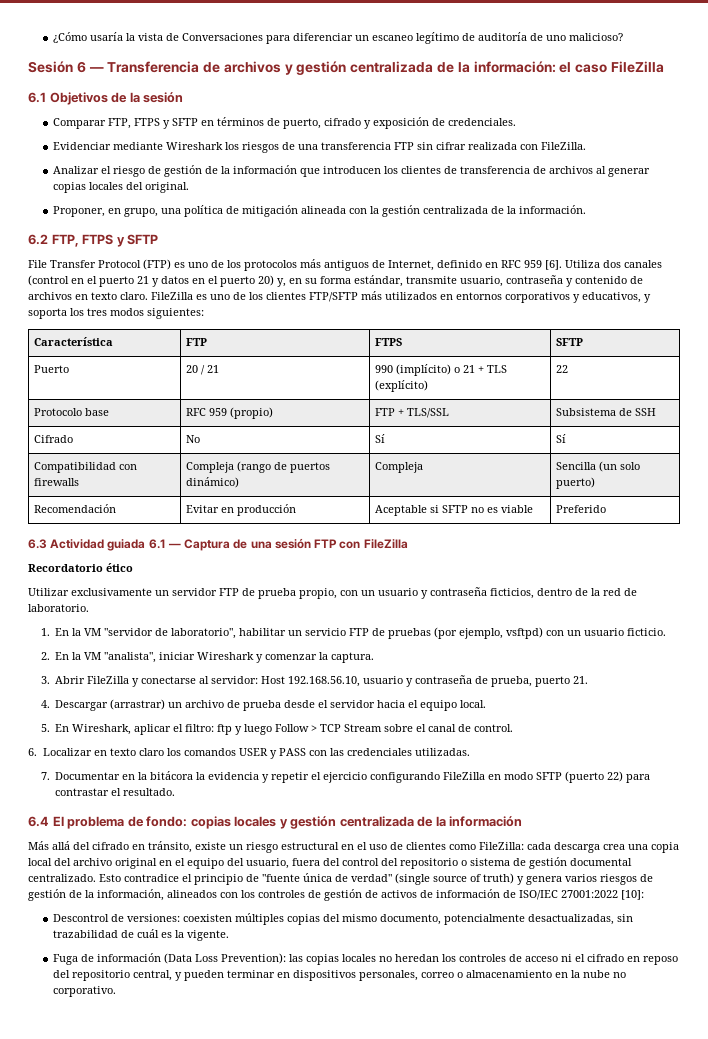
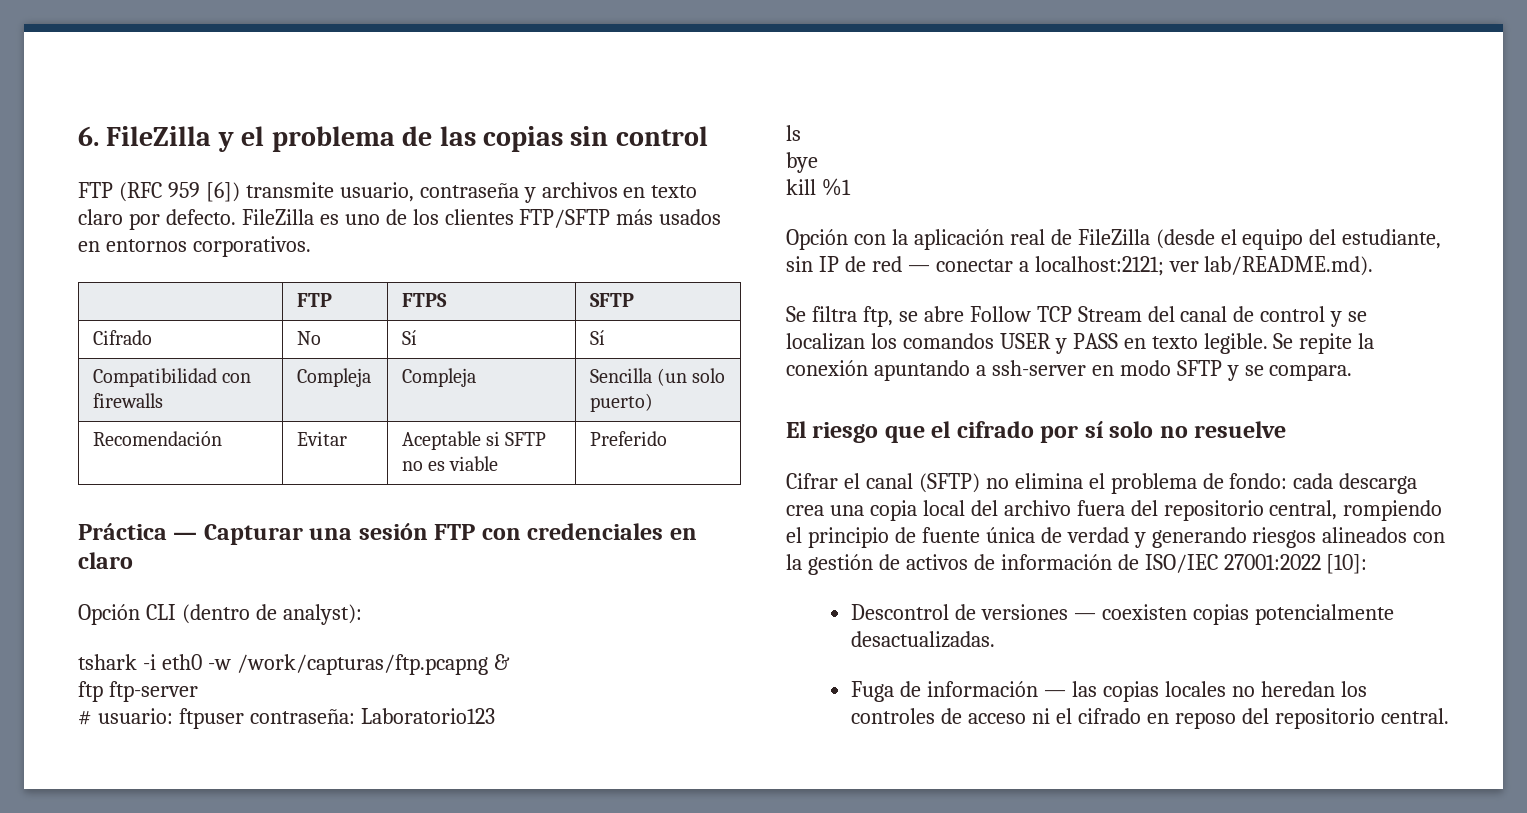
[52,32,623,44] [28,61,664,75] [28,92,184,105] [52,117,516,129] [52,142,586,153] [52,165,650,177] [52,182,189,193] [52,205,586,217] [28,234,159,247] [28,259,662,271] [28,275,403,287] ¿Cómo usaría la vista de Conversaciones para diferenciar un escaneo legítimo de auditoría de uno malicioso? // Sesión 6 — Transferencia de archivos y gestión centralizada de la información: el caso FileZilla // 6.1 Objetivos de la sesión // Comparar FTP, FTPS y SFTP en términos de puerto, cifrado y exposición de credenciales. // Evidenciar mediante Wireshark los riesgos de una transferencia FTP sin cifrar realizada con FileZilla. // Analizar el riesgo de gestión de la información que introducen los clientes de transferencia de archivos al generar copias locales del original. // Proponer, en grupo, una política de mitigación alineada con la gestión centralizada de la información. // 6.2 FTP, FTPS y SFTP // File Transfer Protocol (FTP) es uno de los protocolos más antiguos de Internet, definido en RFC 959 [6]. Utiliza dos canales (control en el puerto 21 y datos en el puerto 20) y, en su forma estándar, -> [78,126,708,152] [78,182,240,202] 6. FileZilla y el problema de las copias sin control // FTP (RFC 959 [6])
[575,276,643,284] contenido de -> (536, 195) none
[120,292,148,300] claro. -> [78,209,236,230] claro por defecto.
[385,292,437,300] utilizados -> [659,209,722,225] usados
[505,292,651,303] [28,308,204,319] [33,337,113,346] [185,338,207,346] [374,338,402,346] [555,338,583,346] [33,365,69,373] [185,365,219,375] [374,364,507,376] [374,380,428,392] [555,365,568,373] [33,408,109,416] [185,407,273,419] [374,408,449,418] [555,408,656,416] corporativos y educativos, y soporta los tres modos siguientes: // Característica | FTP | FTPS | SFTP // Puerto | 20 / 21 | 990 (implícito) o 21 + TLS (explícito) | 22 // Protocolo base | RFC 959 (propio) | FTP + TLS/SSL | Subsistema de SSH -> [192,236,311,257] [296,293,332,307] [401,293,447,307] [589,293,634,307] corporativos. // | FTP | FTPS | SFTP
[236,461,330,473] [185,477,239,488] (rango de puertos dinámico) -> (371, 377) none
[220,504,296,516] en producción -> (347, 438) none
[28,538,408,551] [28,563,133,572] [28,587,637,599] [28,604,89,612] [40,627,667,639] [40,652,375,663] [40,675,589,687] [40,699,487,711] [40,724,514,735] [28,748,164,756] 6.3 Actividad guiada 6.1 — Captura de una sesión FTP con FileZilla // Recordatorio ético // Utilizar exclusivamente un servidor FTP de prueba propio, con un usuario y contraseña ficticios, dentro de la red de laboratorio. // 1. En la VM "servidor de laboratorio", habilitar un servicio FTP de pruebas (por ejemplo, vsftpd) con un usuario ficticio. // 2. En la VM "analista", iniciar Wireshark y comenzar la captura. // 3. Abrir FileZilla y conectarse al servidor: Host 192.168.56.10, usuario y contraseña de prueba, puerto 21. // 4. Descargar (arrastrar) un archivo de prueba desde el servidor hacia el equipo local. // 5. En Wireshark, aplicar el filtro: ftp y luego Follow > TCP Stream sobre el canal de control. // 6. Localizar en texto claro -> [78,523,697,545] [78,552,133,569] [78,604,362,625] [78,654,510,675] [78,681,198,702] [78,708,495,729] [786,125,801,141] [786,152,818,173] [786,178,851,196] [786,229,1442,250] [786,256,1374,276] [786,306,1368,327] [786,333,865,350] Práctica — Capturar una sesión FTP con credenciales en claro // Opción CLI (dentro de analyst): // tshark -i eth0 -w /work/capturas/ftp.pcapng & // ftp ftp-server // # usuario: ftpuser contraseña: Laboratorio123 // ls // bye // kill %1 // Opción con la aplicación real de FileZilla (desde el equipo del estudiante, sin IP de red — conectar a localhost:2121; ver lab/README.md). // Se filtra ftp, se abre Follow TCP Stream del canal de control y se localizan
[308,748,470,756] [40,771,651,783] [55,788,176,796] [28,816,523,829] [28,841,524,853] con las credenciales utilizadas. // 7. Documentar en la bitácora la evidencia y repetir el ejercicio configurando FileZilla en modo SFTP (puerto 22) para contrastar el resultado. // 6.4 El problema de fondo: copias locales y gestión centralizada de la información // Más allá del cifrado en tránsito, existe un riesgo estructural en el uso de clientes como FileZilla: -> [1123,333,1375,354] [786,360,1353,381] [786,421,1287,443] [786,473,1288,494] en texto legible. Se repite la conexión apuntando a ssh-server en modo SFTP y se compara. // El riesgo que el cifrado por sí solo no resuelve // Cifrar el canal (SFTP) no elimina el problema de fondo:
[115,857,632,869] [28,874,179,882] original en el equipo del usuario, fuera del control del repositorio o sistema de gestión documental centralizado. Esto contradice -> [1076,500,1443,521] fuera del repositorio central, rompiendo
[262,874,300,882] "fuente -> [921,527,980,543] fuente
[351,873,653,885] [28,889,321,901] verdad" (single source of truth) y genera varios riesgos de gestión de la información, alineados con los controles de -> [1066,527,1446,548] [786,554,802,570] verdad y generando riesgos alineados con la
[126,913,633,925] [52,929,229,941] versiones: coexisten múltiples copias del mismo documento, potencialmente desactualizadas, sin trazabilidad de cuál es la vigente. -> [981,604,1394,625] [851,631,996,648] versiones — coexisten copias potencialmente desactualizadas.
[163,953,286,964] (Data Loss Prevention): -> [1043,690,1066,697] —
[132,970,626,981] [52,986,116,997] central, y pueden terminar en dispositivos personales, correo o almacenamiento en la nube no corporativo. -> [1380,708,1449,724] central.

